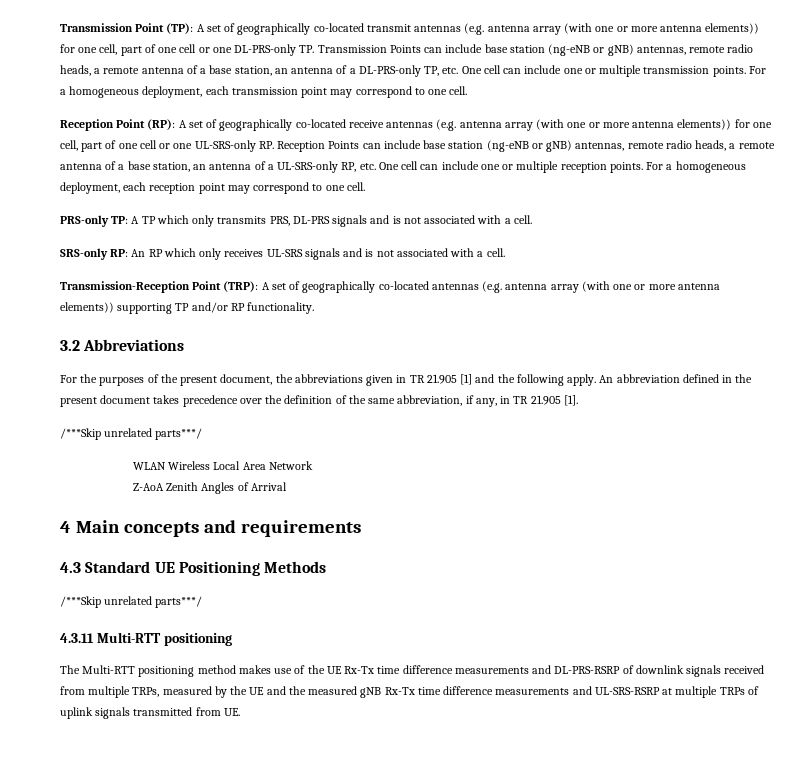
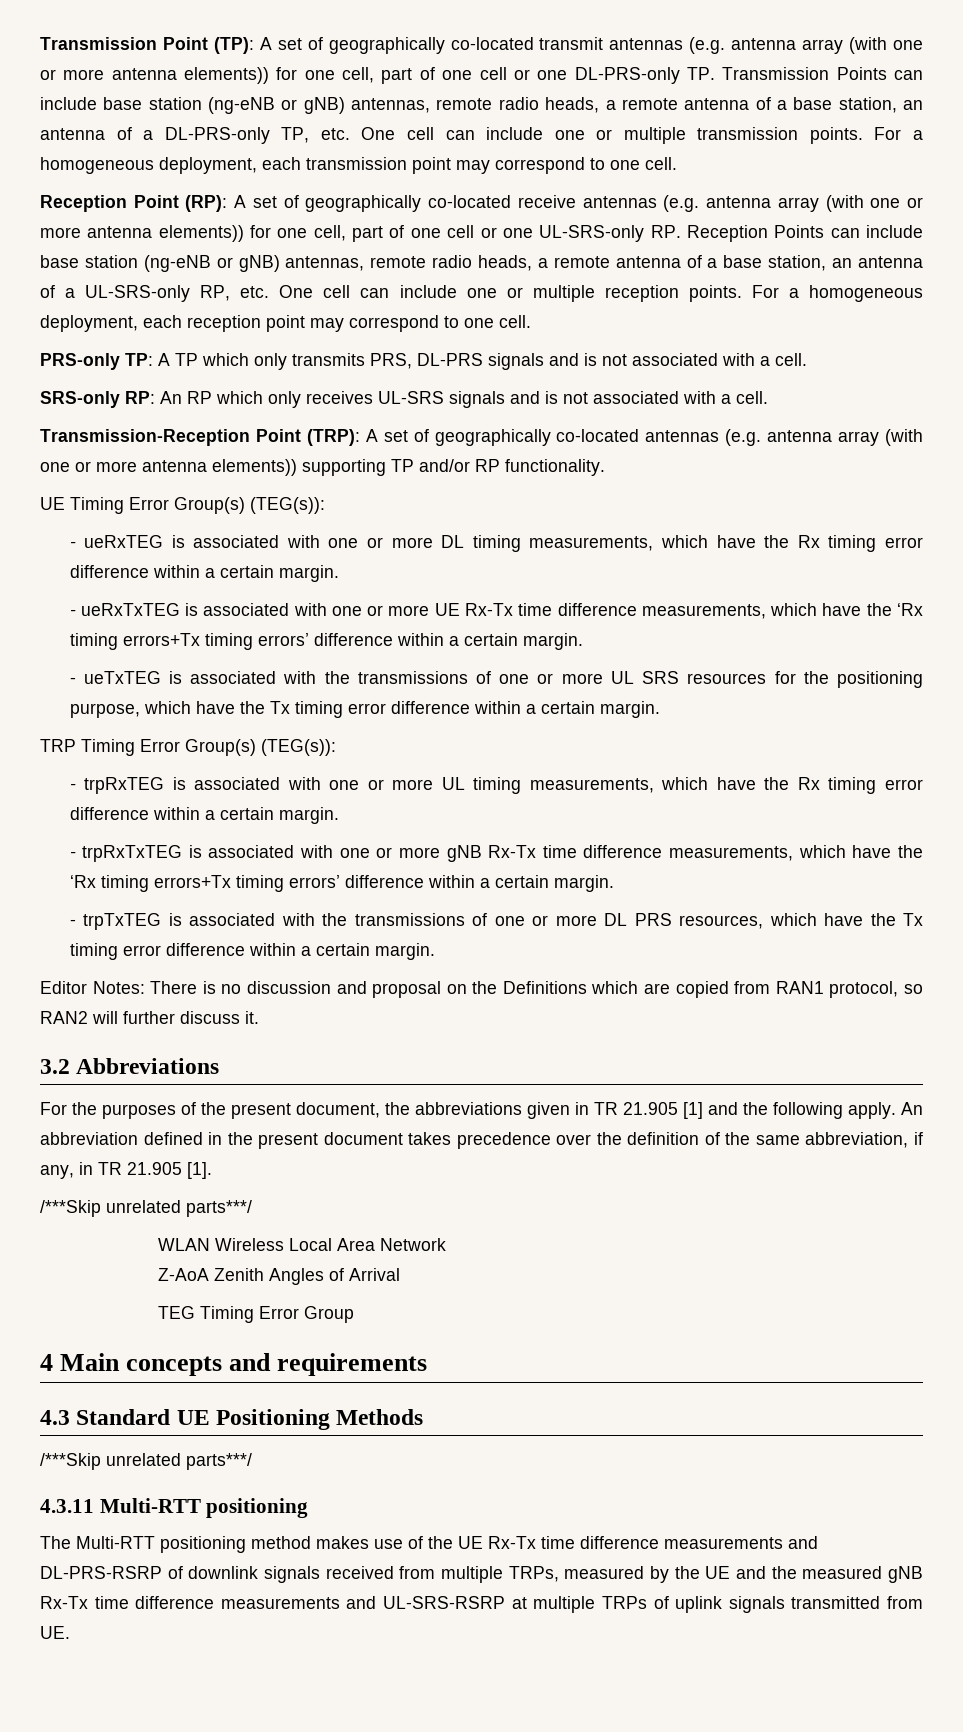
(315, 308) none -> [40,497,325,514] [69,535,923,552] [69,565,339,582] [69,603,923,619] [69,633,583,650] [69,671,923,688] [69,701,660,718] [40,739,336,756] [69,777,923,794] [69,807,339,824] [69,845,923,862] [69,875,614,892] [69,913,924,930] [69,943,435,960] [40,981,924,998] [40,1011,259,1024] // UE Timing Error Group(s) (TEG(s)): // - ueRxTEG is associated with one or more DL timing measurements, which have the Rx timing error difference within a certain margin. // - ueRxTxTEG is associated with one or more UE Rx-Tx time difference measurements, which have the ‘Rx timing errors+Tx timing errors’ difference within a certain margin. // - ueTxTEG is associated with the transmissions of one or more UL SRS resources for the positioning purpose, which have the Tx timing error difference within a certain margin. // TRP Timing Error Group(s) (TEG(s)): // - trpRxTEG is associated with one or more UL timing measurements, which have the Rx timing error difference within a certain margin. // - trpRxTxTEG is associated with one or more gNB Rx-Tx time difference measurements, which have the ‘Rx timing errors+Tx timing errors’ difference within a certain margin. // - trpTxTEG is associated with the transmissions of one or more DL PRS resources, which have the Tx timing error difference within a certain margin. // Editor Notes: There is no discussion and proposal on the Definitions which are copied from RAN1 protocol, so RAN2 will further discuss it.
(287, 486) none -> [158,1306,355,1323] // TEG Timing Error Group

